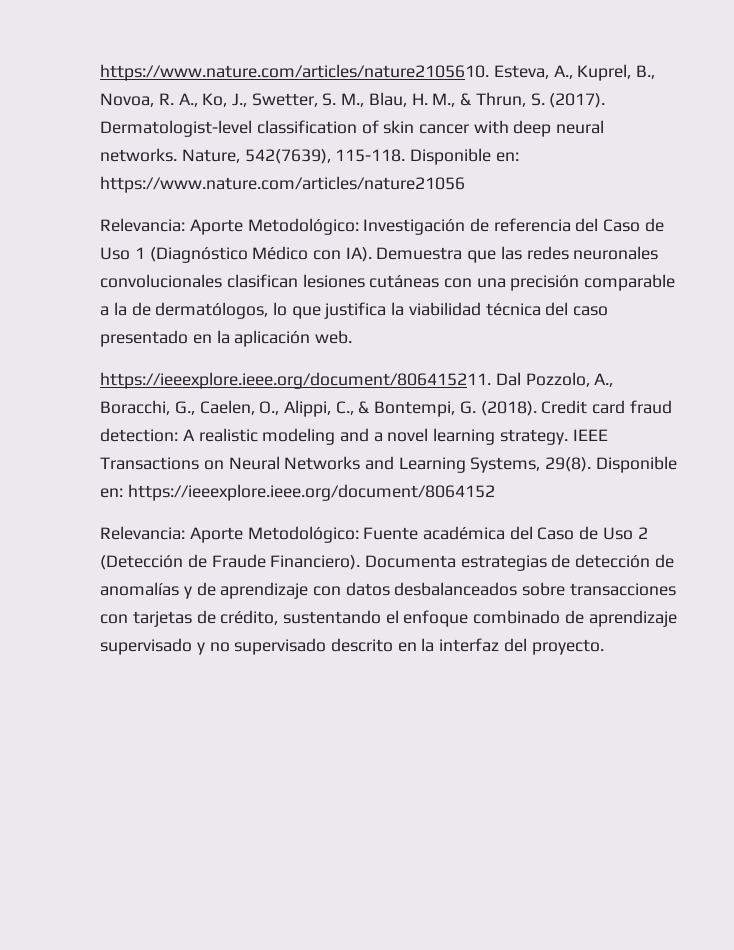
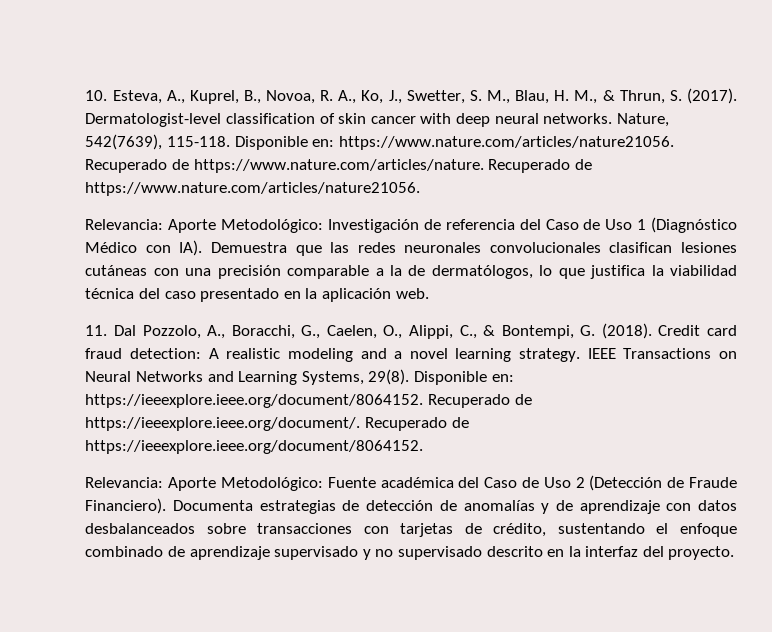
[100,64,490,81] https://www.nature.com/articles/nature2105610. -> [85,90,108,101] 10.
[100,176,466,193] https://www.nature.com/articles/nature21056 -> [338,136,674,150] [85,159,592,173] [85,182,421,196] https://www.nature.com/articles/nature21056. Recuperado de https://www.nature.com/articles/nature. Recuperado de https://www.nature.com/articles/nature21056.
[100,372,492,389] https://ieeexplore.ieee.org/document/806415211. -> [85,325,108,336] 11.
[127,484,495,501] https://ieeexplore.ieee.org/document/8064152 -> [85,394,532,408] [85,417,469,431] [85,440,424,454] https://ieeexplore.ieee.org/document/8064152. Recuperado de https://ieeexplore.ieee.org/document/. Recuperado de https://ieeexplore.ieee.org/document/8064152.

